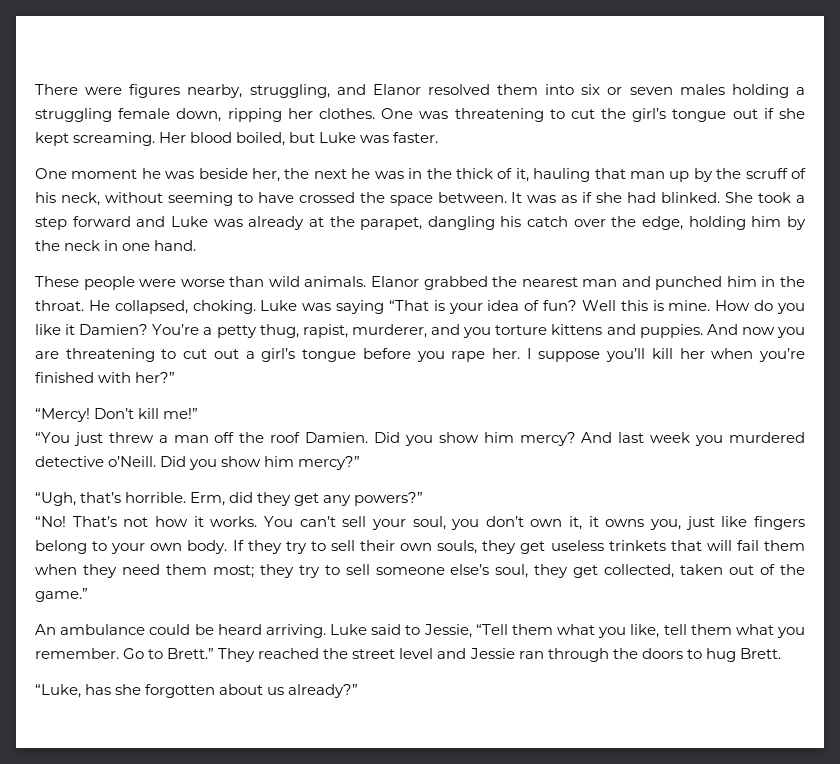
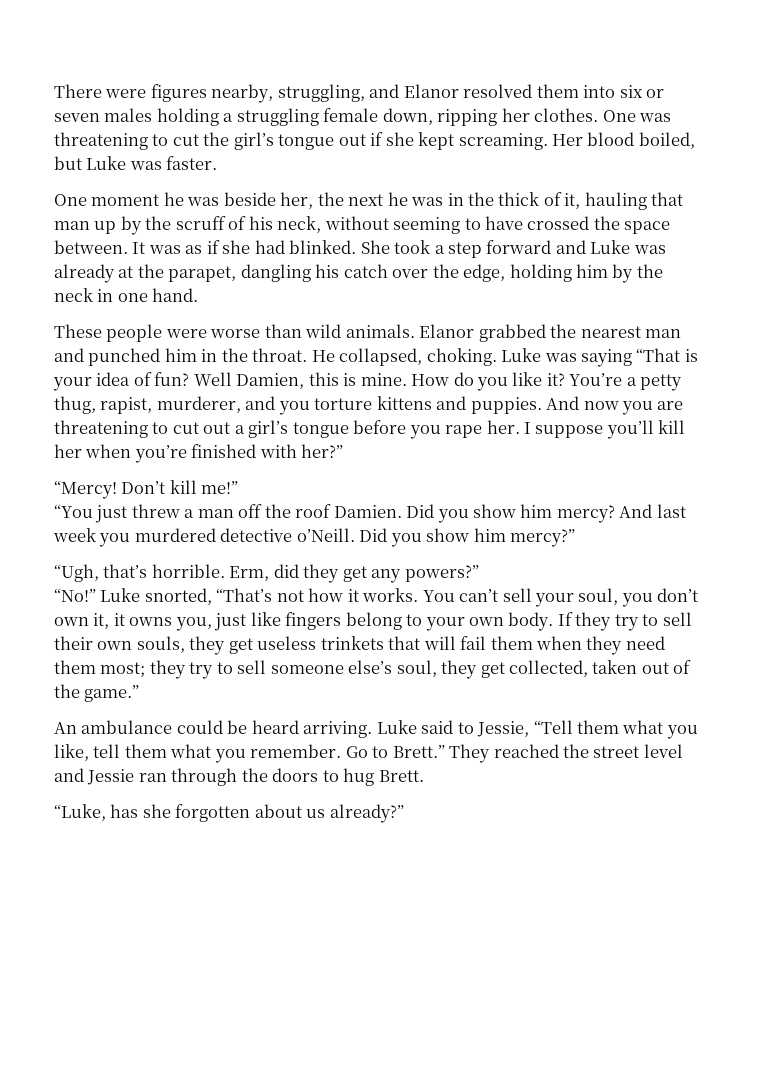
(616, 305) none -> [236,373,305,389] Damien,
[65,324,149,335] it Damien? -> [546,373,565,386] it?
[35,516,117,527] “No! That’s -> [54,588,273,605] “No!” Luke snorted, “That’s

